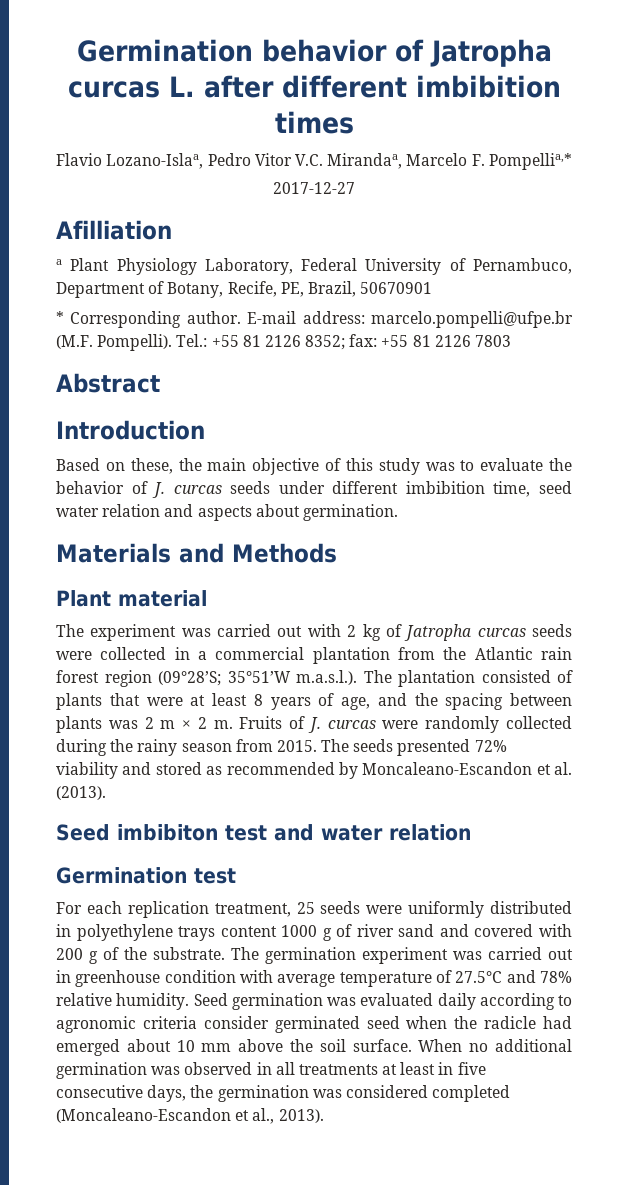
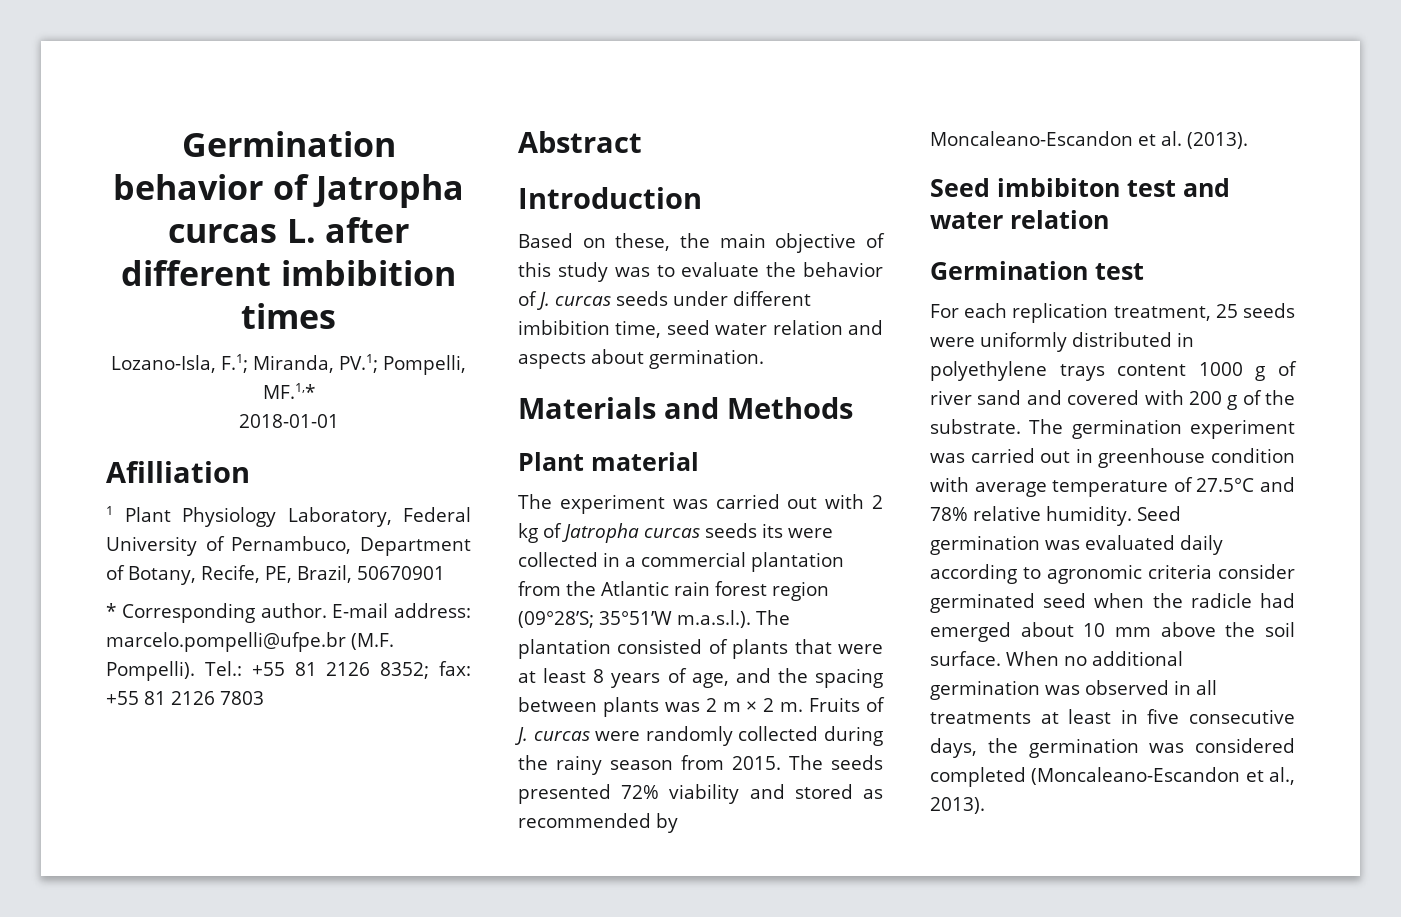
[56,153,572,170] [273,182,355,194] Flavio Lozano-Islaa, Pedro Vitor V.C. Mirandaa, Marcelo F. Pompellia,* // 2017-12-27 -> [111,354,466,375] [262,383,315,399] [238,414,339,428] Lozano-Isla, F.1; Miranda, PV.1; Pompelli, MF.1,* // 2018-01-01
[56,259,62,265] a -> [106,506,113,515] 1
(573, 630) none -> [762,523,783,538] its

